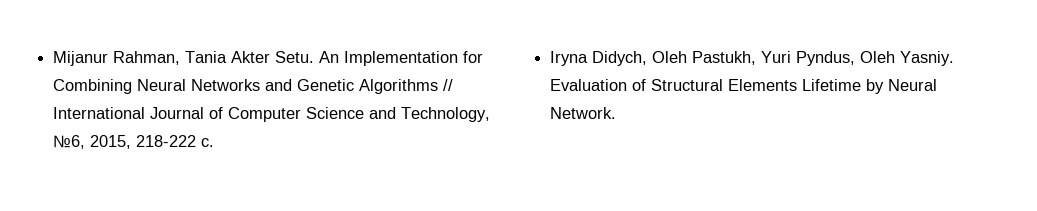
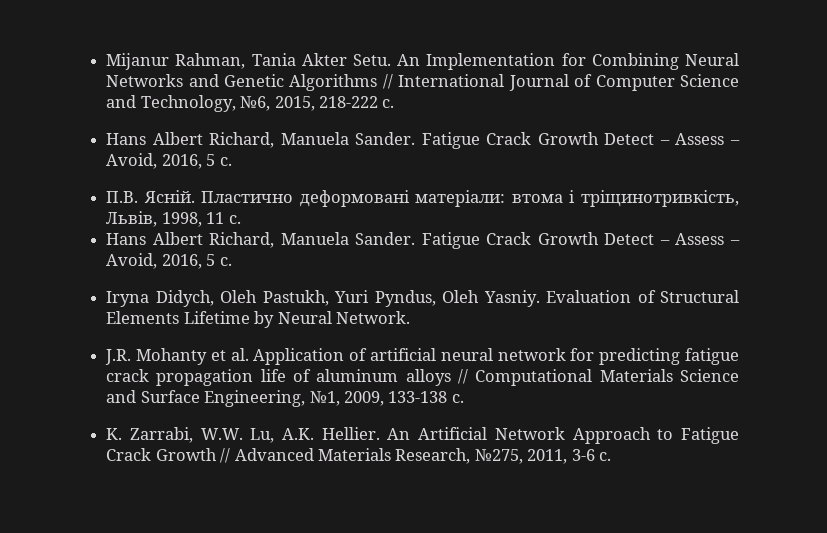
(215, 142) none -> [106,132,740,149] [106,153,232,169] [106,190,739,207] [106,211,241,227] [106,232,740,249] [106,253,232,269] // Hans Albert Richard, Manuela Sander. Fatigue Crack Growth Detect – Assess – Avoid, 2016, 5 с. // П.В. Ясній. Пластично деформовані матеріали: втома і тріщинотривкість, Львів, 1998, 11 с. // Hans Albert Richard, Manuela Sander. Fatigue Crack Growth Detect – Assess – Avoid, 2016, 5 с.
(617, 113) none -> [105,348,739,365] [106,369,739,386] [106,390,464,407] [106,427,739,444] [106,448,612,464] // J.R. Mohanty et al. Application of artificial neural network for predicting fatigue crack propagation life of aluminum alloys // Computational Materials Science and Surface Engineering, №1, 2009, 133-138 с. // K. Zarrabi, W.W. Lu, A.K. Hellier. An Artificial Network Approach to Fatigue Crack Growth // Advanced Materials Research, №275, 2011, 3-6 с.

